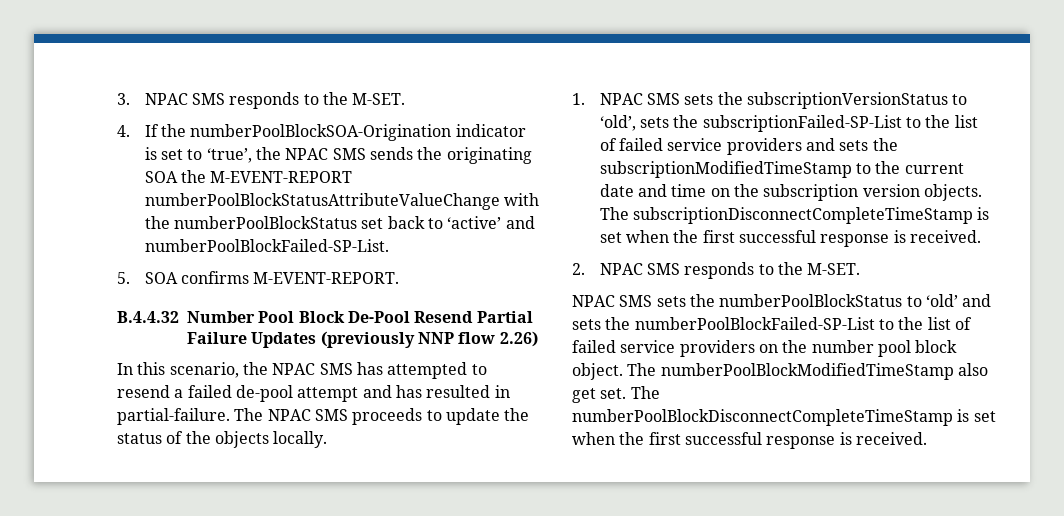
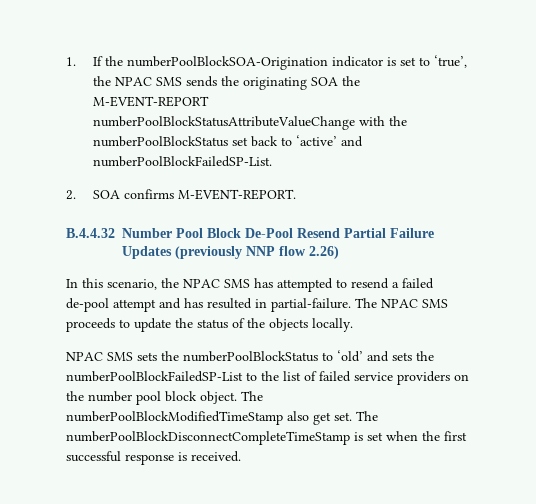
[117,92,406,109] [117,125,130,137] 3. NPAC SMS responds to the M-SET. // 4. -> [66,57,76,66] 1.
[144,239,389,252] [117,272,130,284] numberPoolBlockFailed-SP-List. // 5. -> [93,156,273,167] [66,190,76,200] numberPoolBlockFailedSP-List. // 2.
[572,92,968,109] [599,115,978,132] [599,138,898,155] [599,161,964,178] [599,184,982,201] [599,207,990,224] [599,230,981,247] [572,262,861,279] // 1. NPAC SMS sets the subscriptionVersionStatus to ‘old’, sets the subscriptionFailed-SP-List to the list of failed service providers and sets the subscriptionModifiedTimeStamp to the current date and time on the subscription version objects. The subscriptionDisconnectCompleteTimeStamp is set when the first successful response is received. // 2. NPAC SMS responds to the M-SET. -> (353, 325) none
[634,317,875,330] numberPoolBlockFailed-SP-List -> [66,371,243,382] numberPoolBlockFailedSP-List

